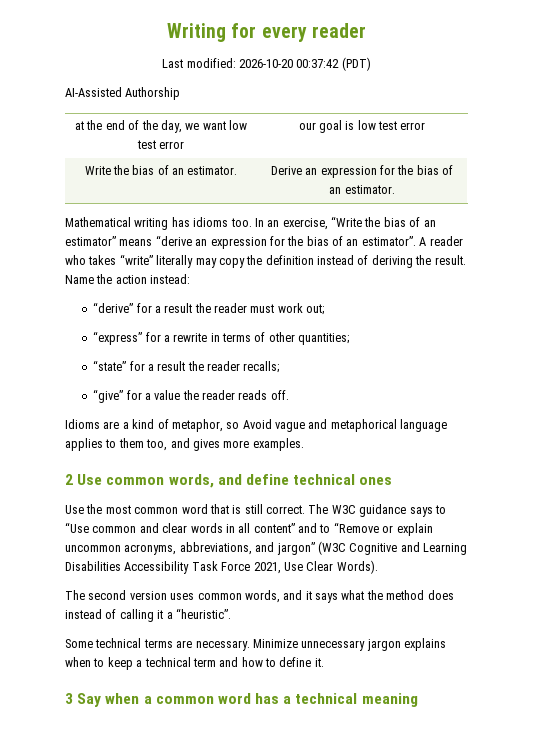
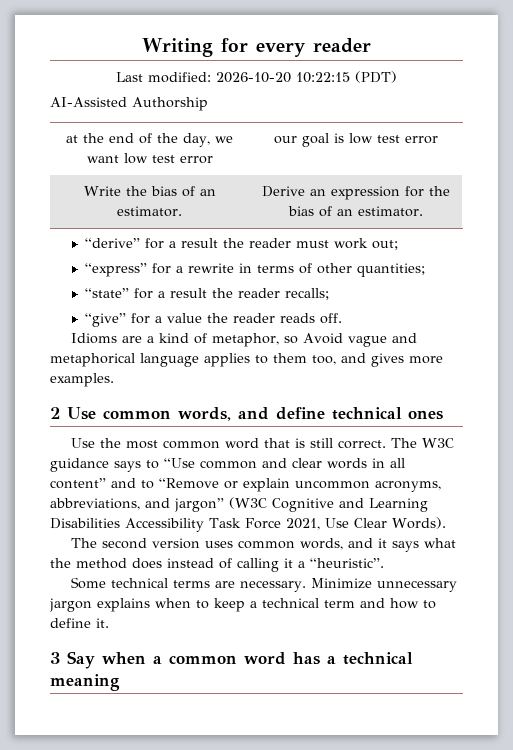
[296,59,340,68] 00:37:42 -> [296,72,350,83] 10:22:15
[65,216,436,230] [65,235,463,249] [65,254,466,268] [65,274,191,284] // Mathematical writing has idioms too. In an exercise, “Write the bias of an estimator” means “derive an expression for the bias of an estimator”. A reader who takes “write” literally may copy the definition instead of deriving the result. Name the action instead: -> (423, 211) none

